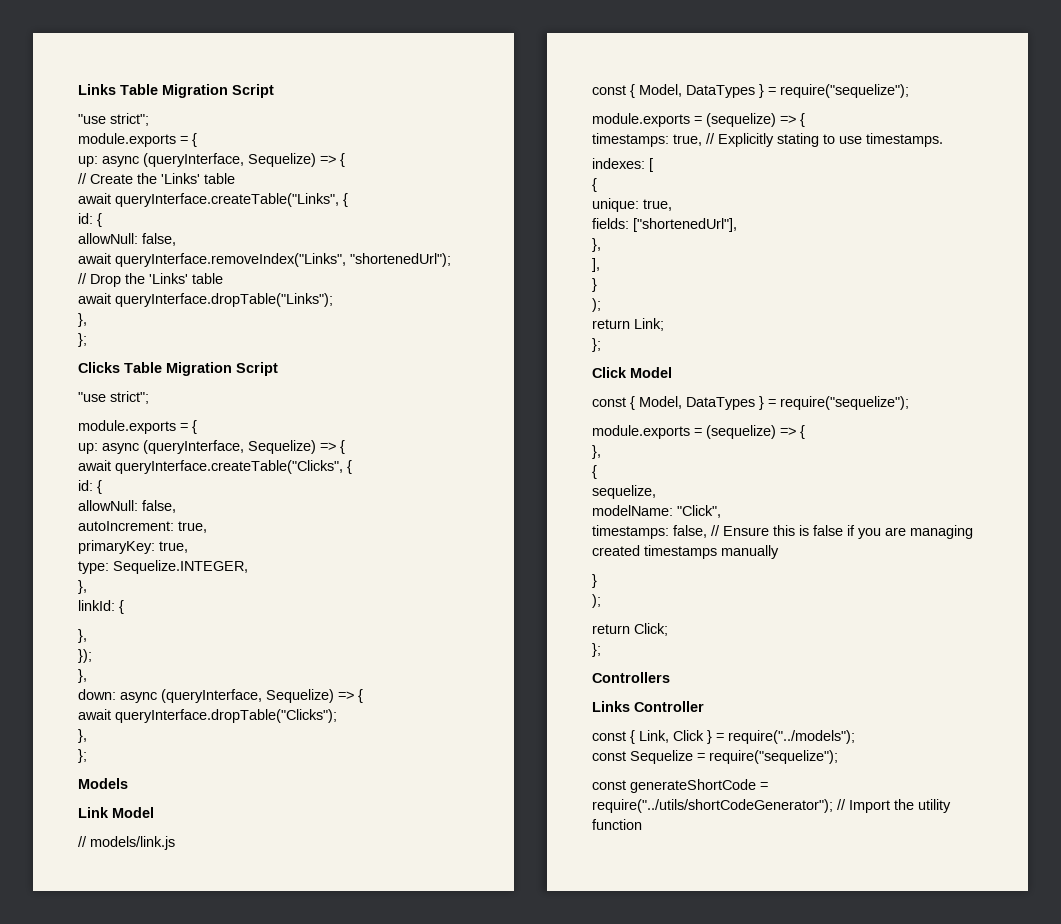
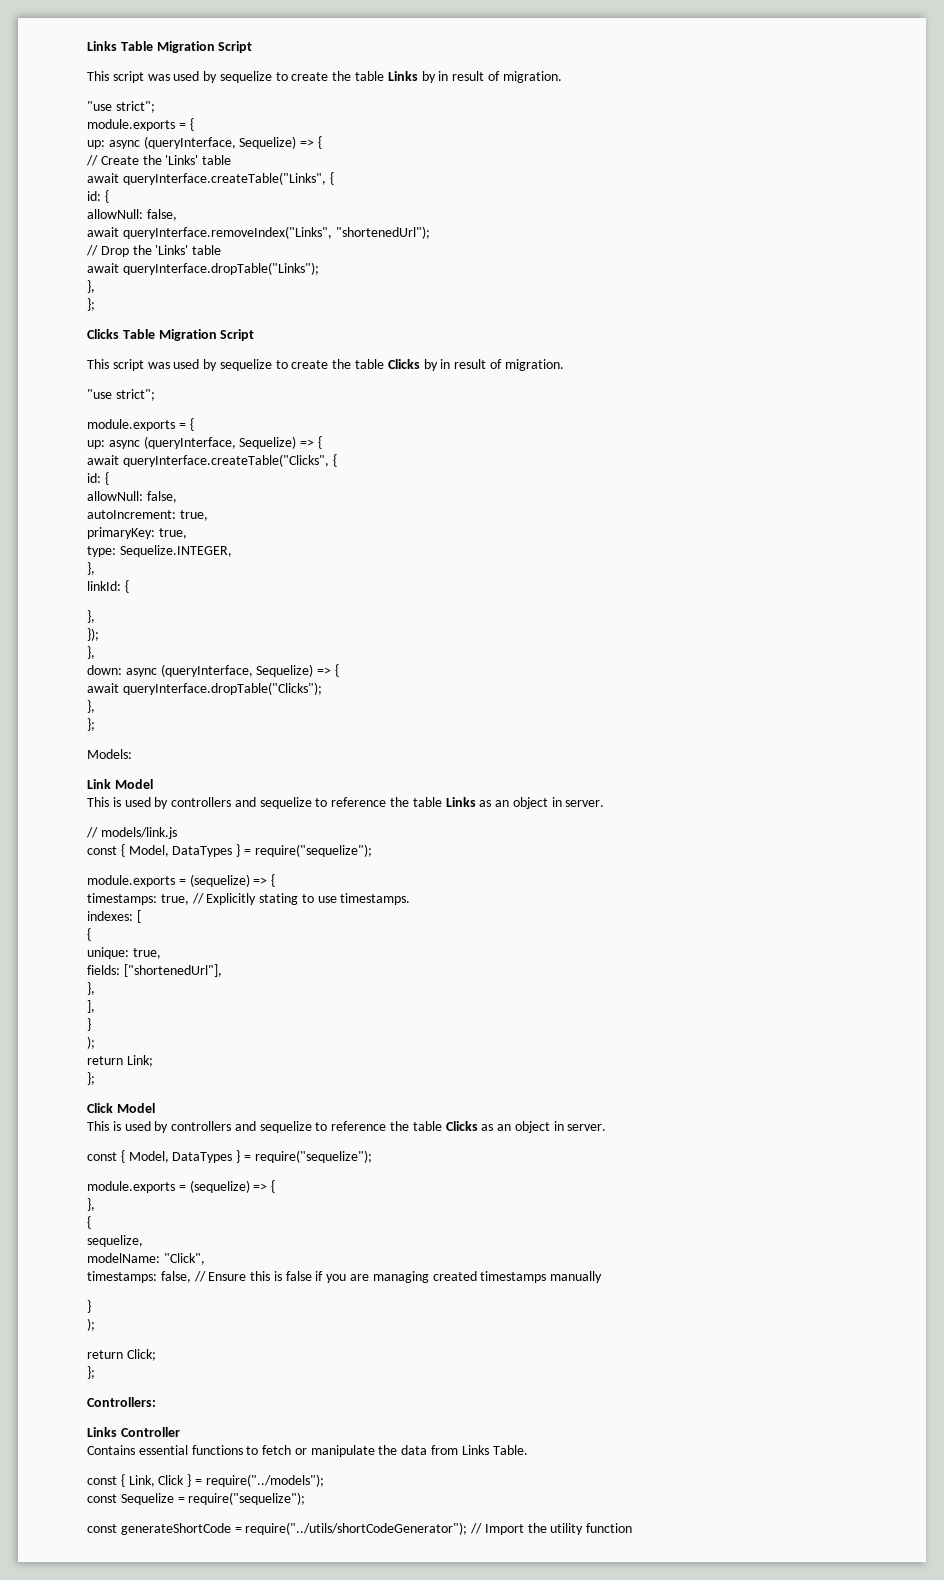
(274, 91) none -> [87,71,562,83] // This script was used by sequelize to create the table Links by in result of migration.
(278, 369) none -> [87,359,564,371] // This script was used by sequelize to create the table Clicks by in result of migration.
[78,778,128,789] Models -> [87,749,132,759] Models:
(154, 812) none -> [87,797,605,809] // This is used by controllers and sequelize to reference the table Links as an object in server.
(672, 372) none -> [87,1121,607,1133] // This is used by controllers and sequelize to reference the table Clicks as an object in server.
[592,672,670,683] Controllers -> [87,1397,156,1407] Controllers:
(704, 706) none -> [87,1445,528,1457] // Contains essential functions to fetch or manipulate the data from Links Table.

